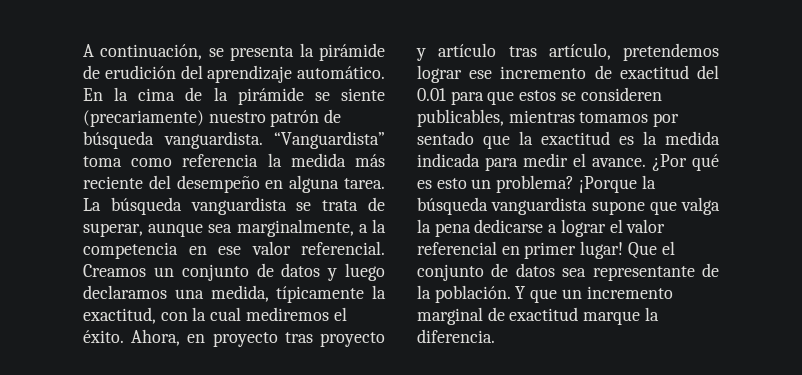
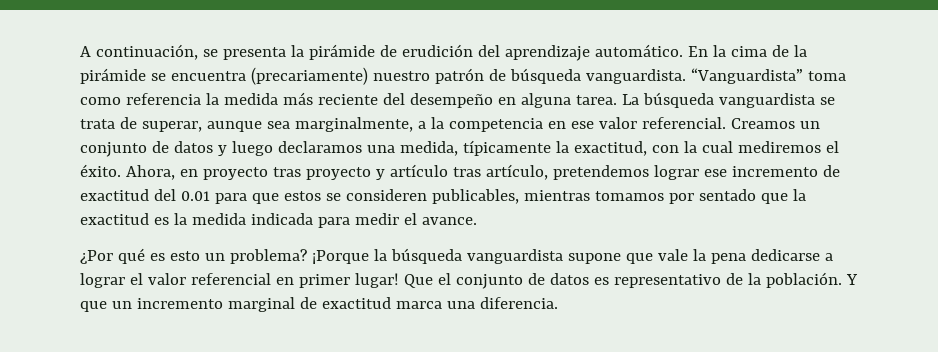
[341,88,385,101] siente -> [170,71,246,81] encuentra
(646, 162) none -> (477, 221) //
[681,197,720,215] valga -> [657,249,688,261] vale
[562,266,695,281] sea representante -> [593,274,721,288] es representativo
[583,307,659,325] marque la -> [395,301,475,309] marca una

